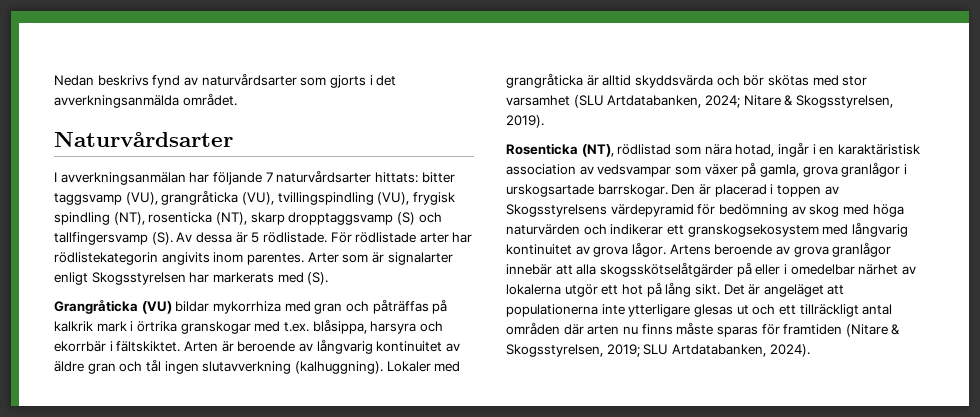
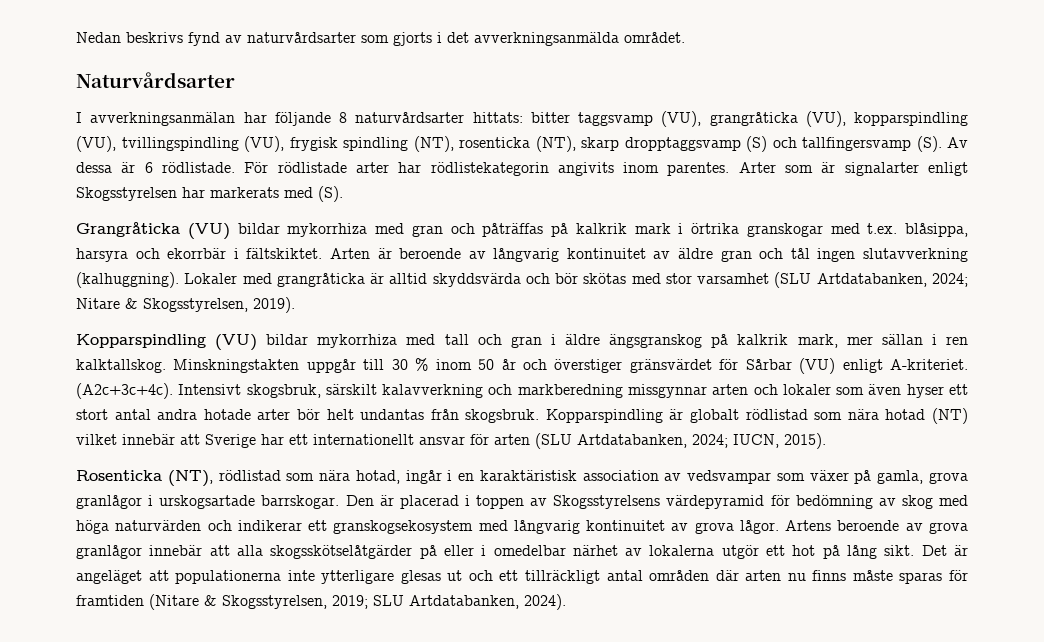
[265,172,273,182] 7 -> [339,112,347,123] 8
(274, 198) none -> [854,112,968,126] [76,136,116,152] kopparspindling (VU),
[251,232,260,243] 5 -> [144,162,153,173] 6
(544, 121) none -> [76,334,969,351] [76,358,968,374] [76,383,969,399] [76,408,969,424] [76,433,826,449] // Kopparspindling (VU) bildar mykorrhiza med tall och gran i äldre ängsgranskog på kalkrik mark, mer sällan i ren kalktallskog. Minskningstakten uppgår till 30 % inom 50 år och överstiger gränsvärdet för Sårbar (VU) enligt A-kriteriet. (A2c+3c+4c). Intensivt skogsbruk, särskilt kalavverkning och markberedning missgynnar arten och lokaler som även hyser ett stort antal andra hotade arter bör helt undantas från skogsbruk. Kopparspindling är globalt rödlistad som nära hotad (NT) vilket innebär att Sverige har ett internationellt ansvar för arten (SLU Artdatabanken, 2024; IUCN, 2015).

